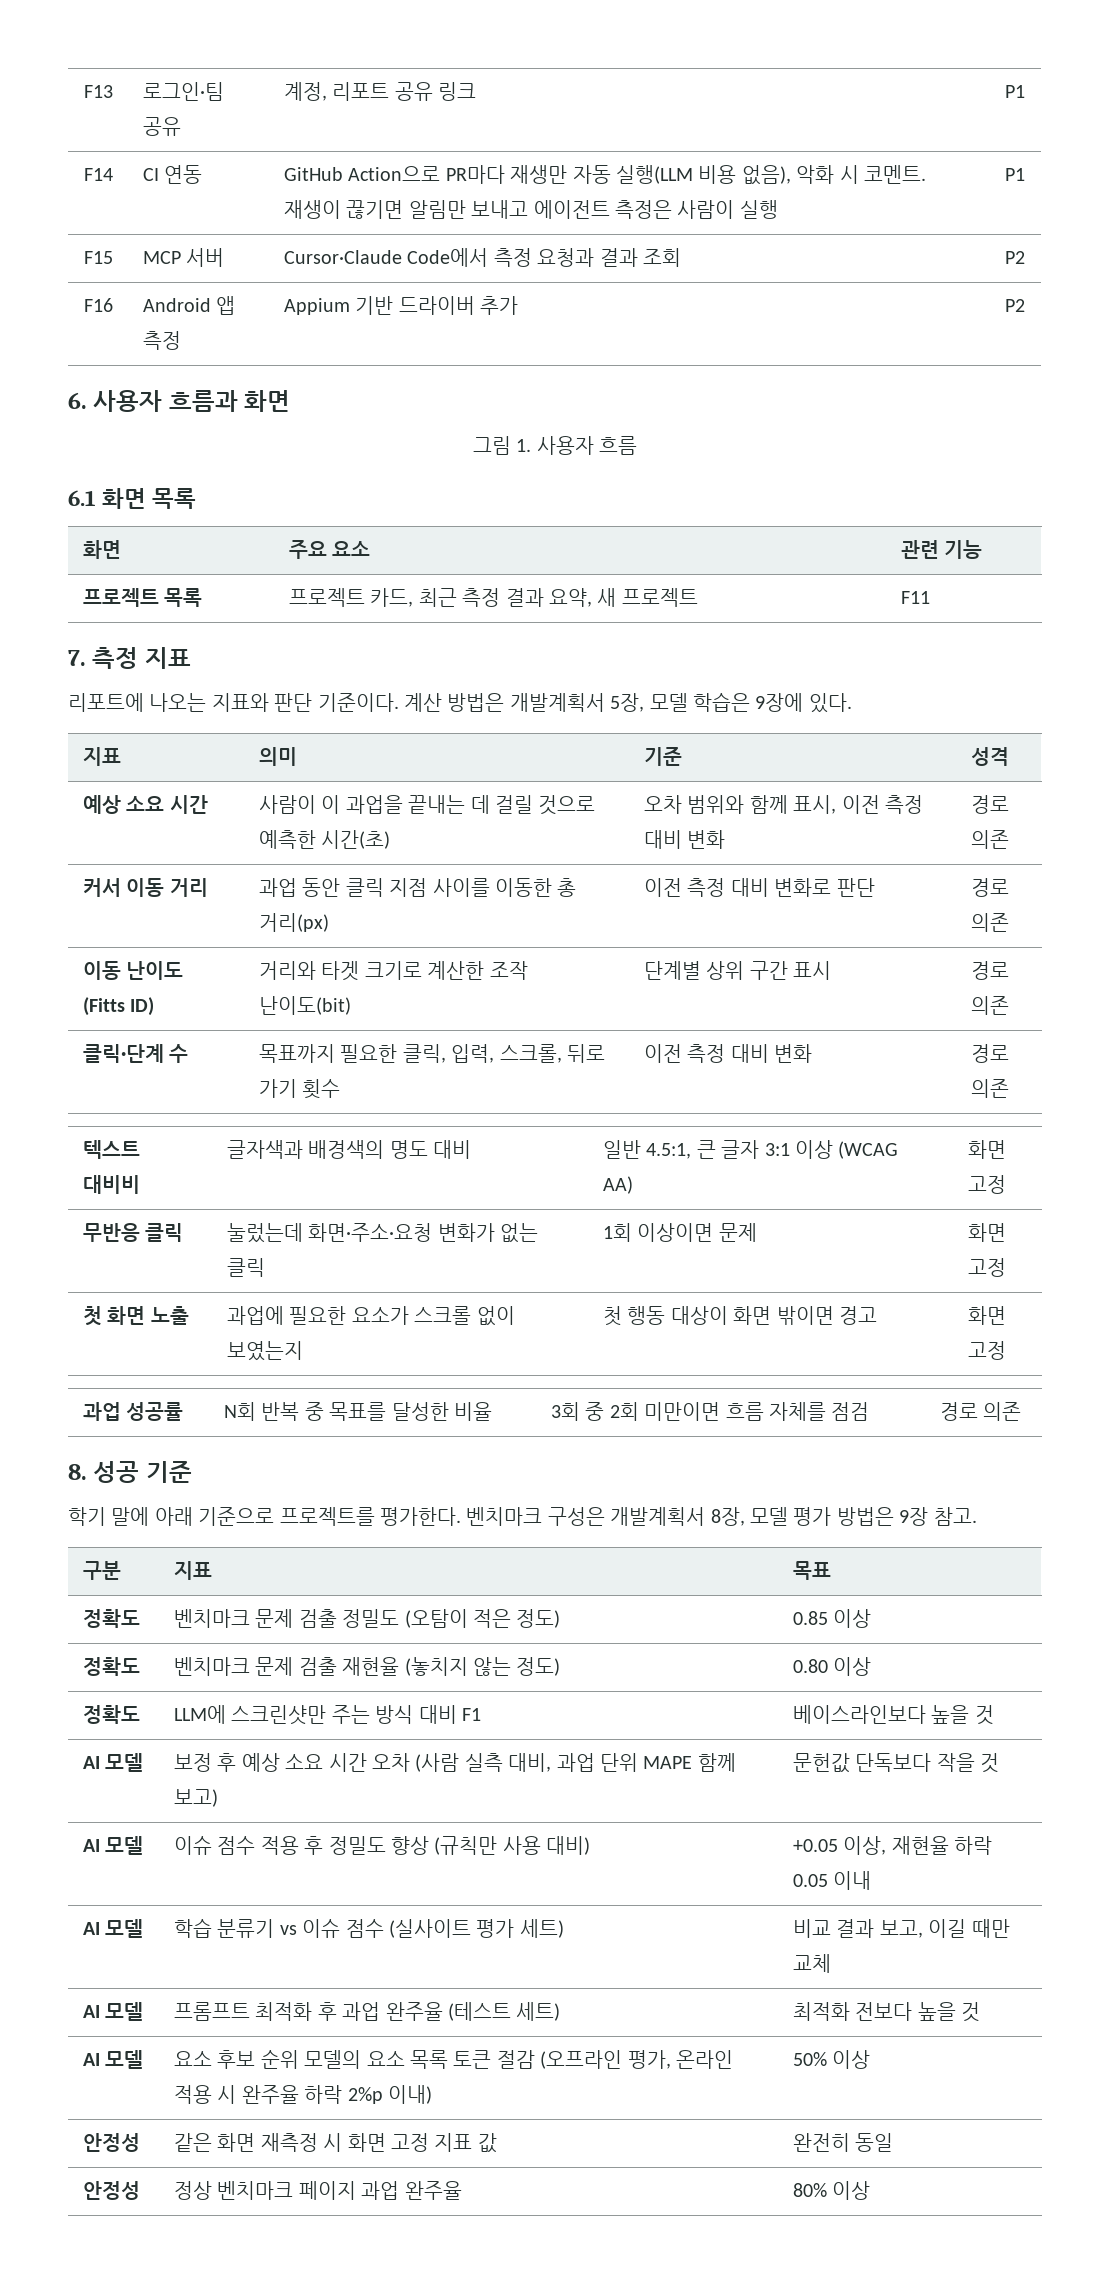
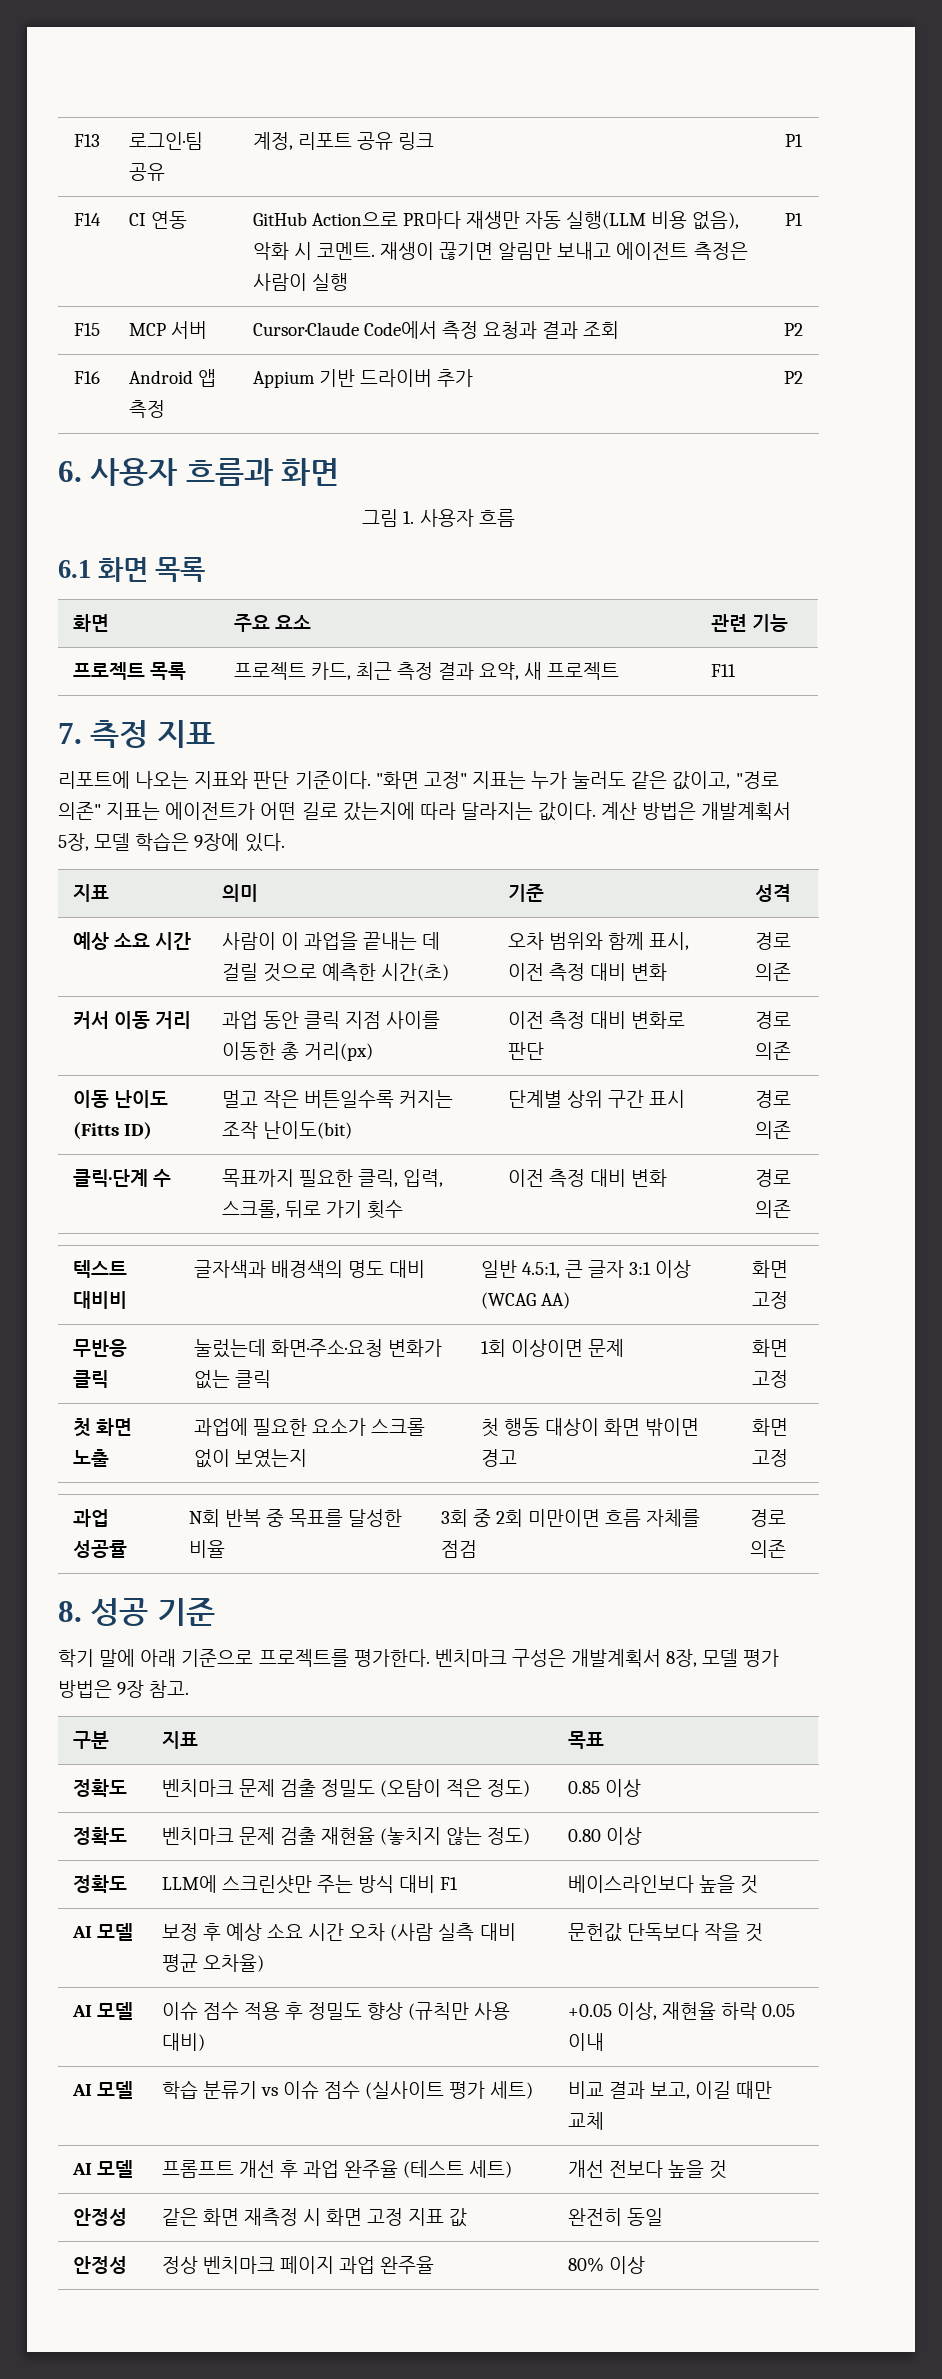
(399, 702) none -> [375,771,779,790] [58,802,597,821] "화면 고정" 지표는 누가 눌러도 같은 값이고, "경로 의존" 지표는 에이전트가 어떤 길로 갔는지에 따라 달라지는 값이다.
[259,961,485,981] 거리와 타겟 크기로 계산한 -> [221,1090,453,1108] 멀고 작은 버튼일수록 커지는
[508,1753,736,1772] [174,1789,219,1807] 대비, 과업 단위 MAPE 함께 보고) -> [479,1923,516,1941] [161,1954,264,1972] 대비 평균 오차율)
[255,2002,313,2021] 최적화 -> [238,2160,275,2178] 개선
[793,2002,851,2021] 최적화 -> [567,2160,604,2178] 개선
[83,2050,144,2069] [174,2049,734,2069] [174,2085,433,2104] [793,2050,871,2069] // AI 모델 | 요소 후보 순위 모델의 요소 목록 토큰 절감 (오프라인 평가, 온라인 적용 시 완주율 하락 2%p 이내) | 50% 이상 -> (727, 2169) none

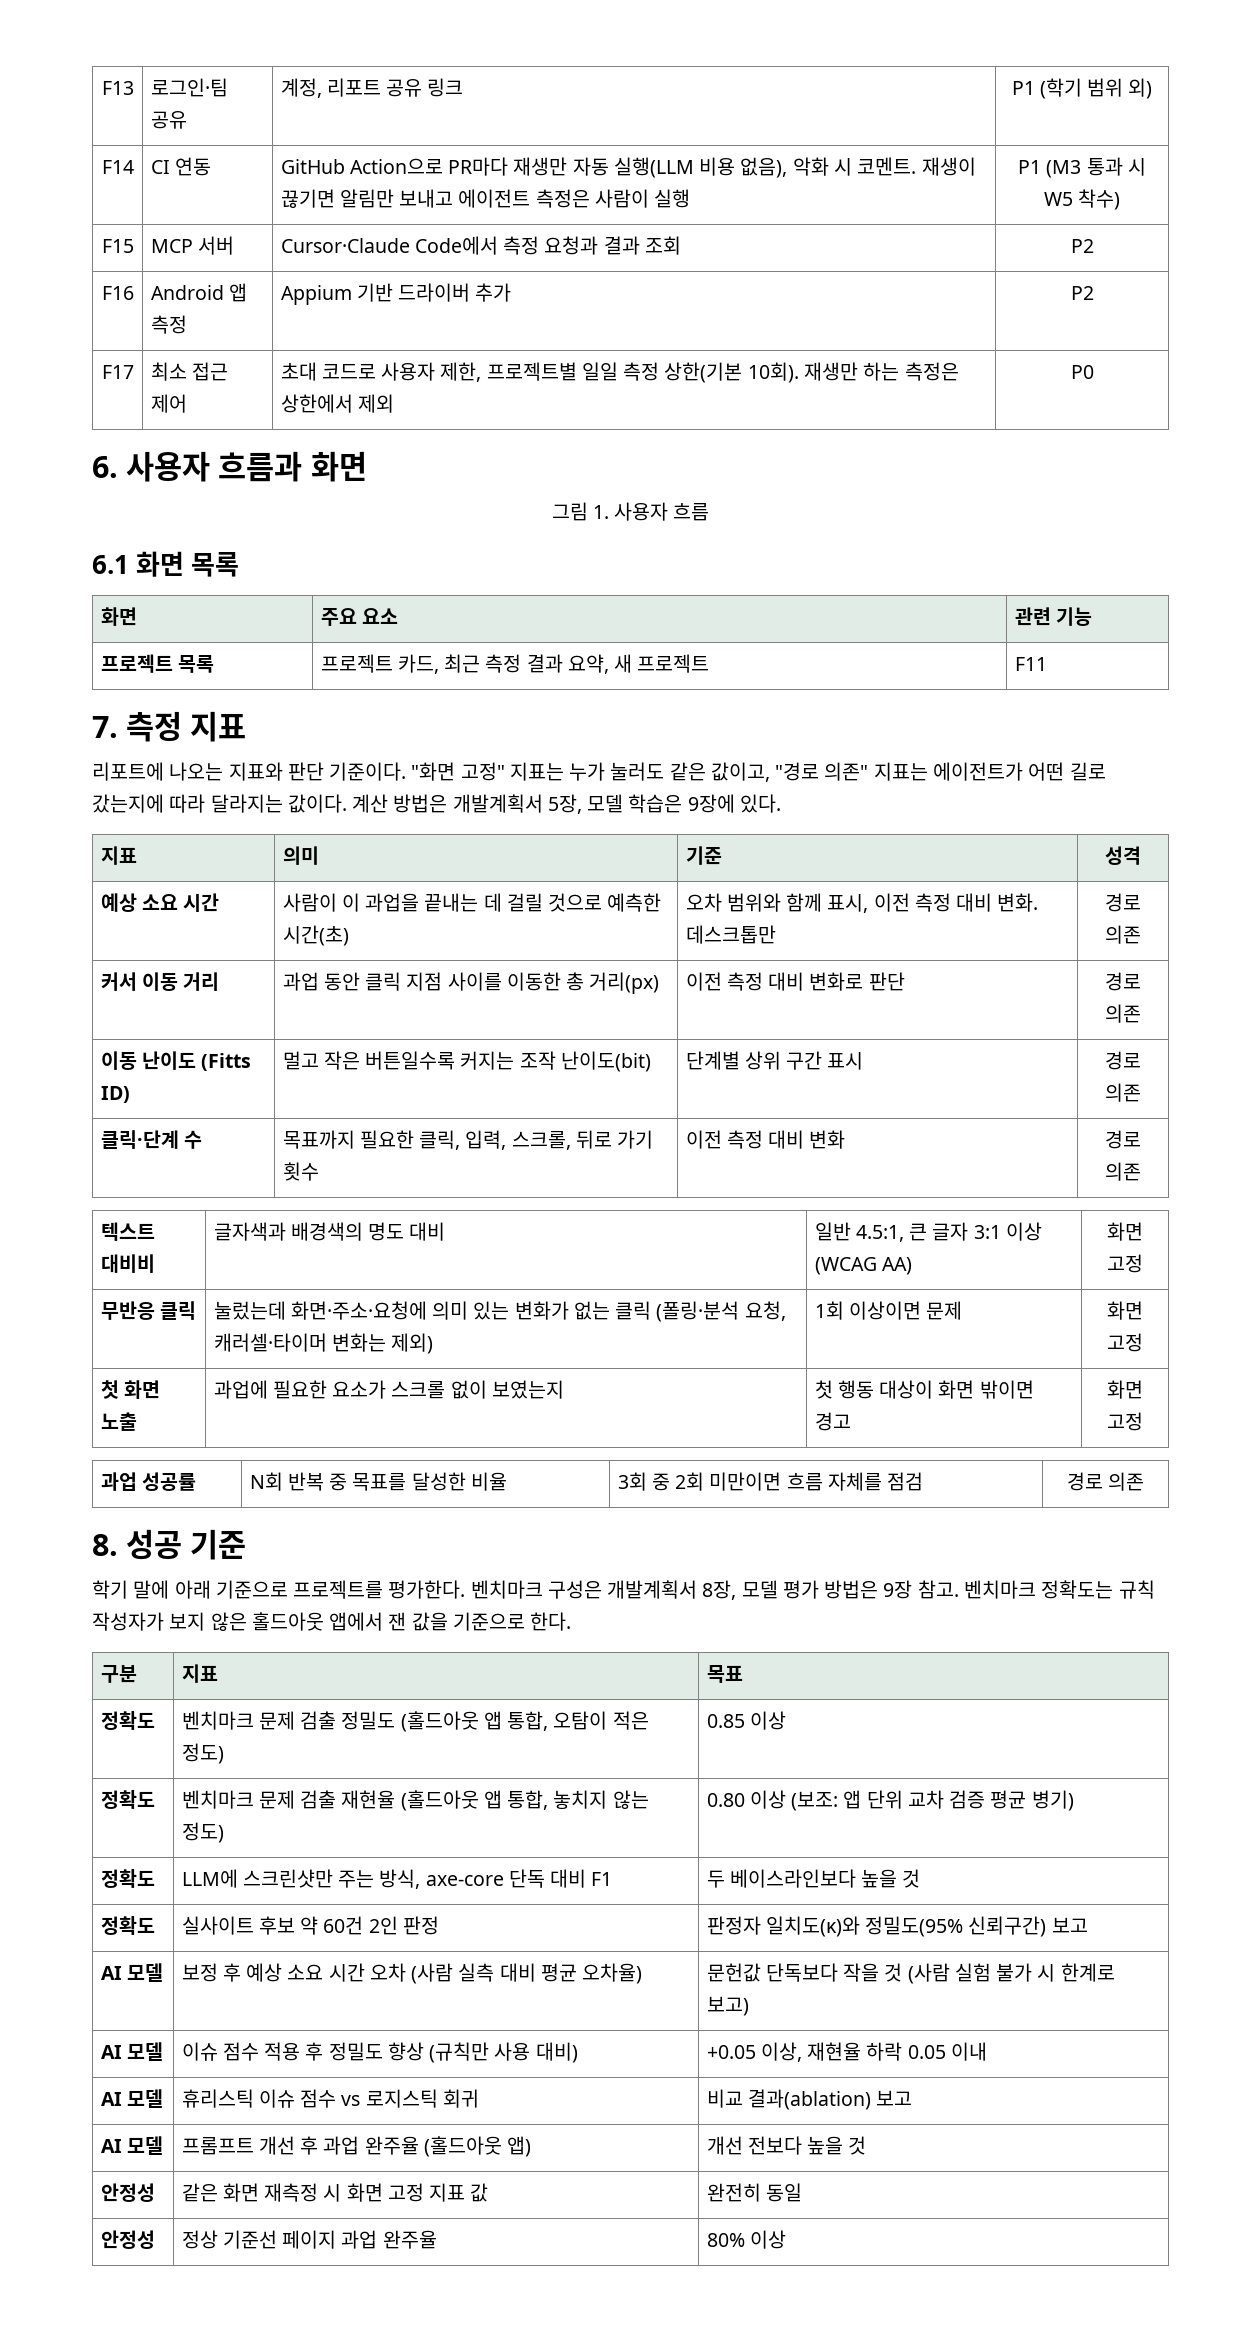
(803, 140) none -> [1039,78,1153,99] (학기 범위 외)
(803, 219) none -> [1046,157,1146,178] [1043,189,1121,210] (M3 통과 시 W5 착수)
(803, 377) none -> [101,365,134,379] [150,362,228,381] [150,394,187,413] [280,362,959,383] [280,394,394,413] [1070,365,1094,379] // F17 | 최소 접근 제어 | 초대 코드로 사용자 제한, 프로젝트별 일일 측정 상한(기본 10회). 재생만 하는 측정은 상한에서 제외 | P0
[630,963,667,981] 변화 -> [997,893,1039,912] [685,925,776,944] 변화. 데스크톱만
[270,1339,383,1357] 화면·주소·요청 -> [290,1301,510,1320] 화면·주소·요청에 의미 있는
(271, 1379) none -> [656,1301,786,1322] [213,1333,434,1354] (폴링·분석 요청, 캐러셀·타이머 변화는 제외)
(190, 1689) none -> [963,1580,1155,1599] [92,1612,572,1631] 벤치마크 정확도는 규칙 작성자가 보지 않은 홀드아웃 앱에서 잰 값을 기준으로 한다.
[380,1779,442,1797] (오탐이 -> [400,1711,608,1732] (홀드아웃 앱 통합, 오탐이
[380,1827,442,1845] (놓치지 -> [400,1790,608,1811] (홀드아웃 앱 통합, 놓치지
(642, 1836) none -> [791,1790,1074,1811] (보조: 앱 단위 교차 검증 평균 병기)
[357,1875,394,1893] 방식 -> [379,1869,545,1889] 방식, axe-core 단독
(459, 1883) none -> [706,1870,725,1888] 두
(758, 1884) none -> [100,1916,155,1935] [181,1916,439,1935] [706,1916,1088,1937] // 정확도 | 실사이트 후보 약 60건 2인 판정 | 판정자 일치도(κ)와 정밀도(95% 신뢰구간) 보고
(763, 1932) none -> [907,1963,1115,1984] [706,1996,749,2016] (사람 실험 불가 시 한계로 보고)
[161,2080,534,2099] [567,2081,773,2099] [567,2112,604,2130] 학습 분류기 vs 이슈 점수 (실사이트 평가 세트) | 비교 결과 보고, 이길 때만 교체 -> [181,2089,479,2108] [706,2089,913,2110] 휴리스틱 이슈 점수 vs 로지스틱 회귀 | 비교 결과(ablation) 보고
[403,2160,513,2178] (테스트 세트) -> [423,2136,532,2157] (홀드아웃 앱)
[202,2256,275,2274] 벤치마크 -> [222,2230,277,2249] 기준선

